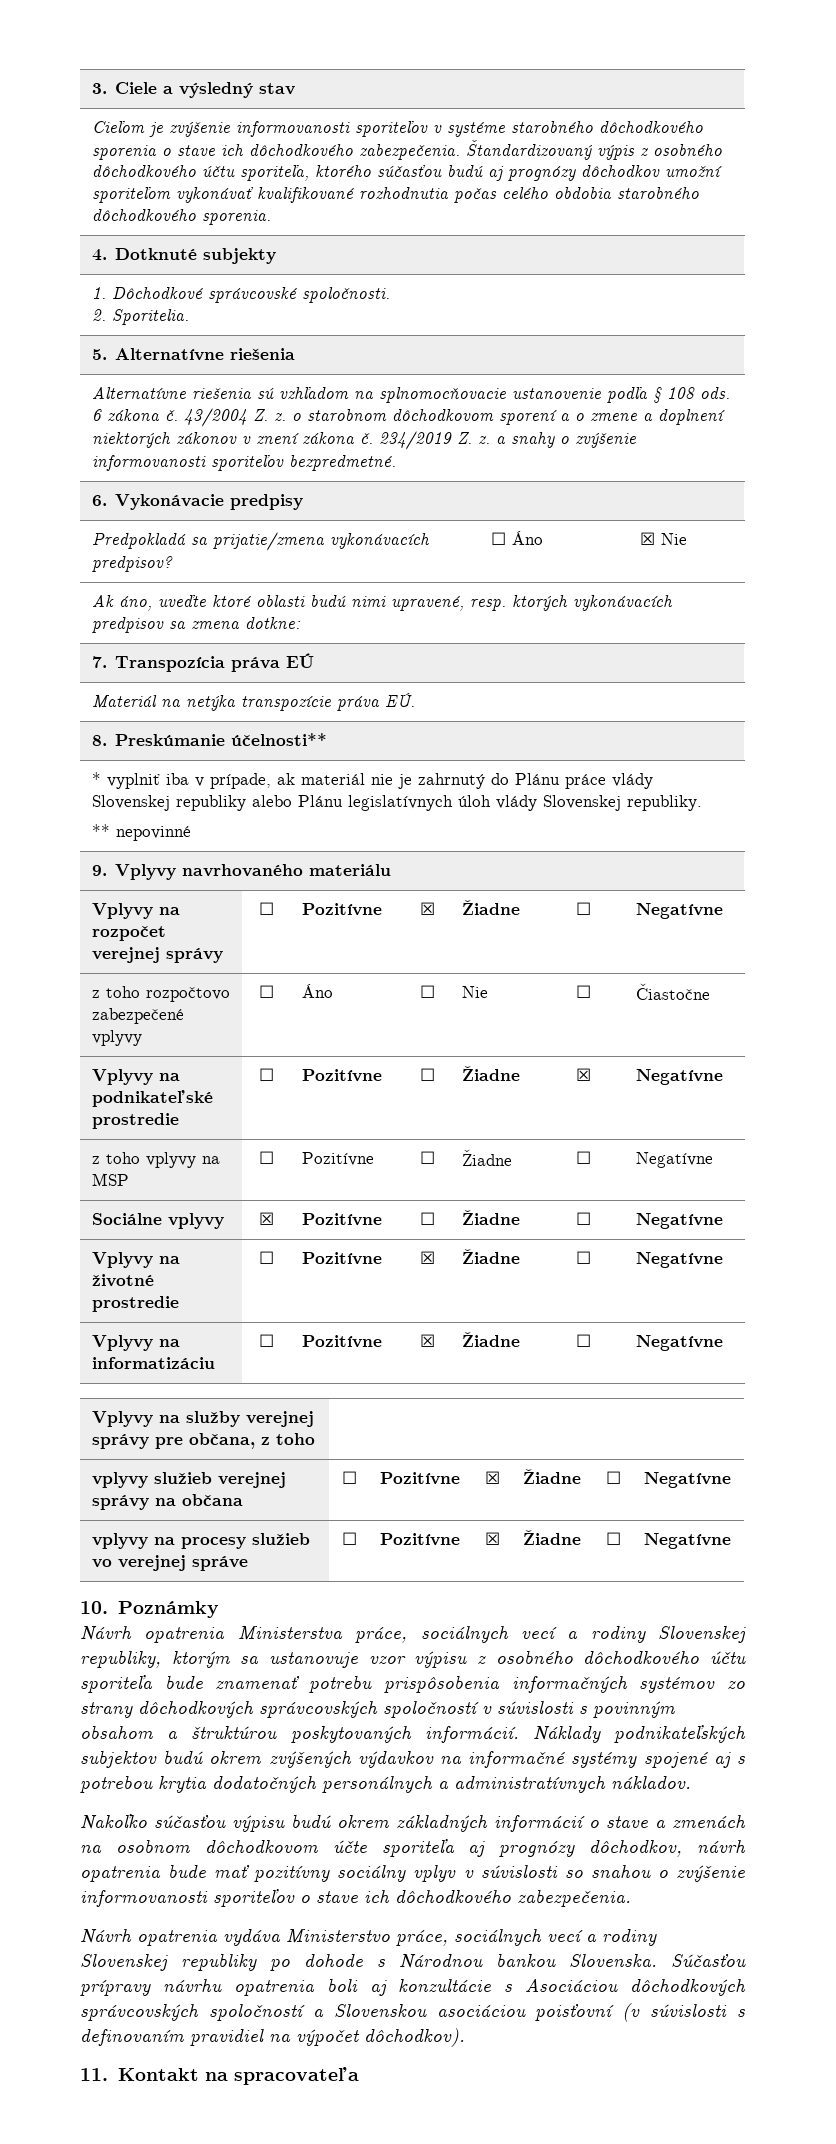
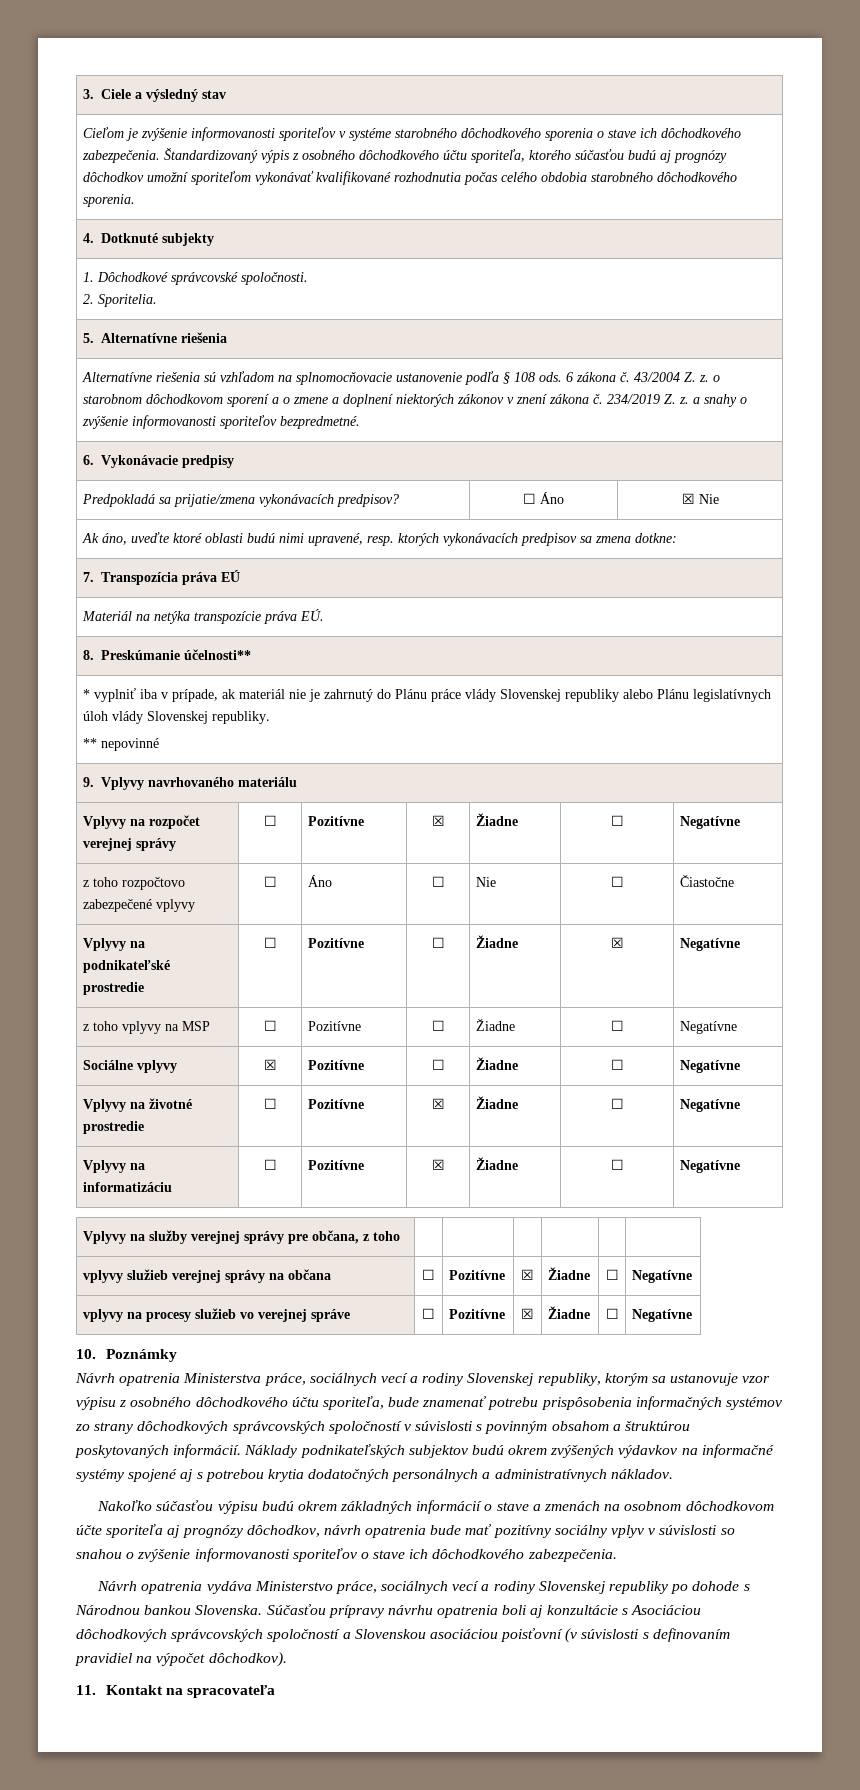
[80,1675,153,1693] sporiteľa -> [322,1396,384,1410] sporiteľa,

